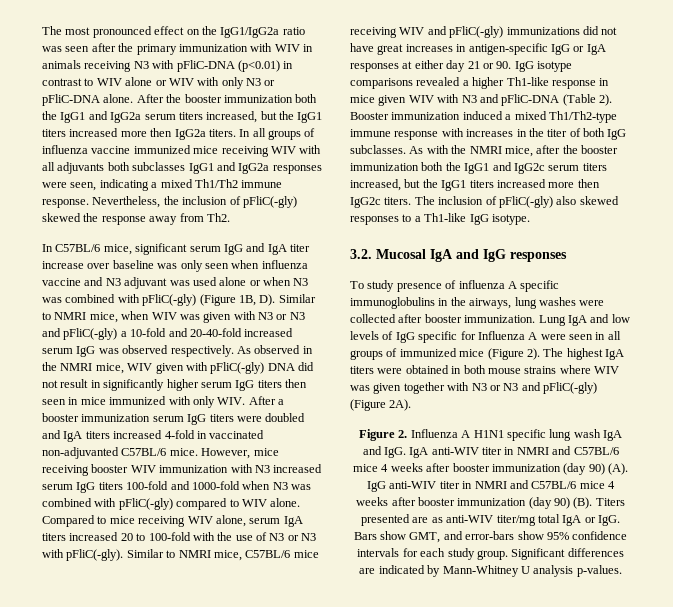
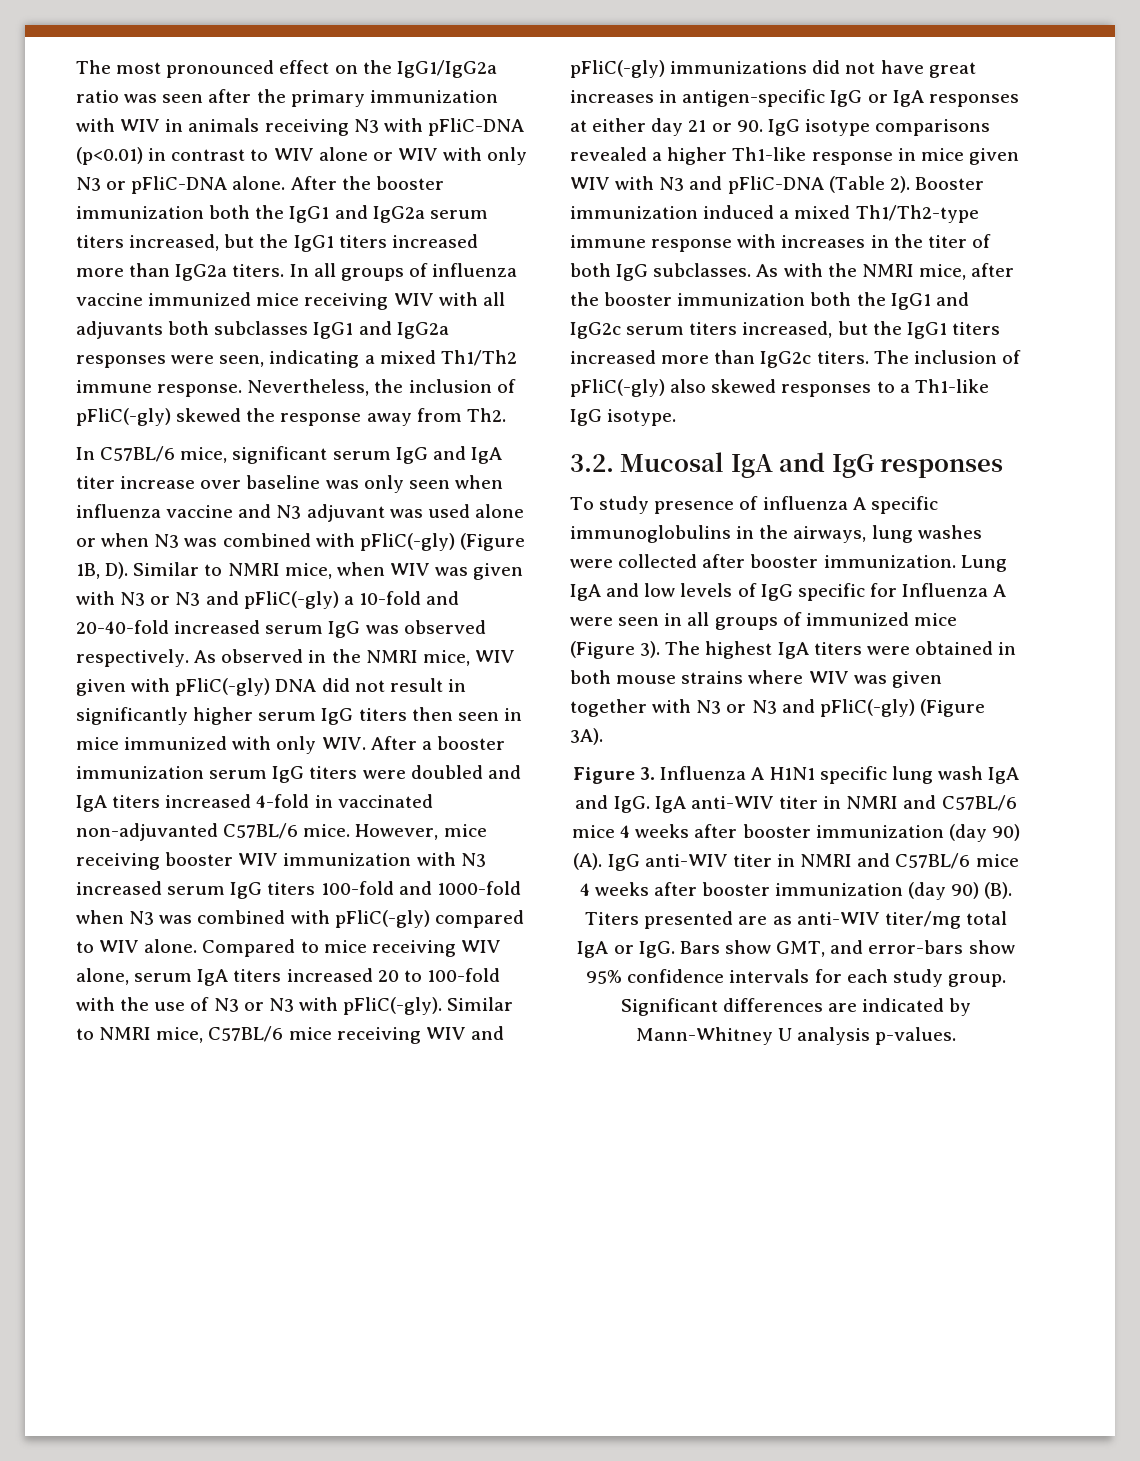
[150,128,173,137] then -> [129,263,171,277] than
[577,179,600,188] then -> [714,350,756,364] than
[526,348,540,360] 2). -> [640,641,661,658] 3).
[389,399,412,411] 2A). -> [570,728,603,745] 3A).
[398,430,408,438] 2. -> [640,767,656,780] 3.

